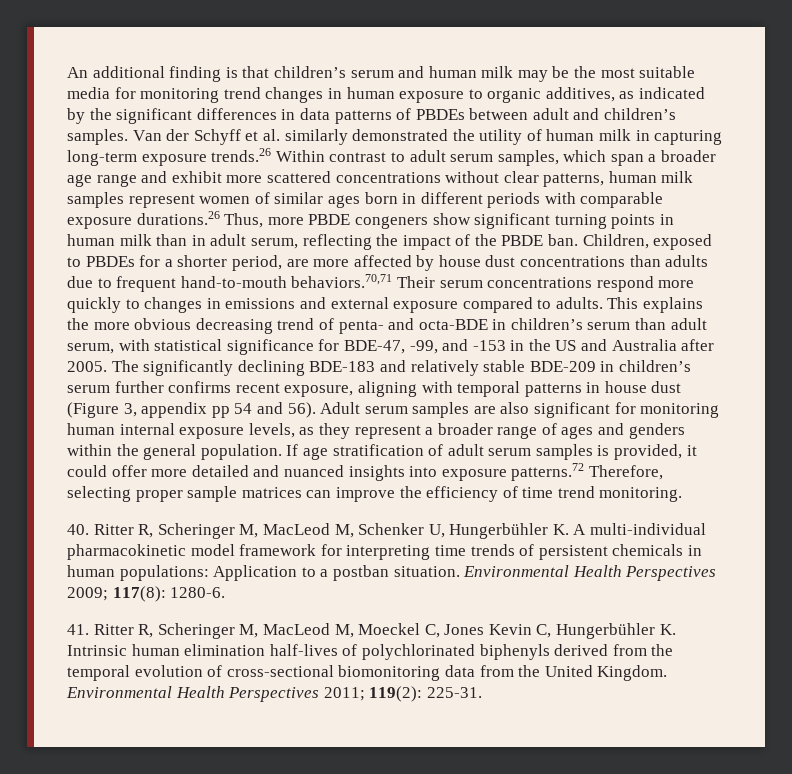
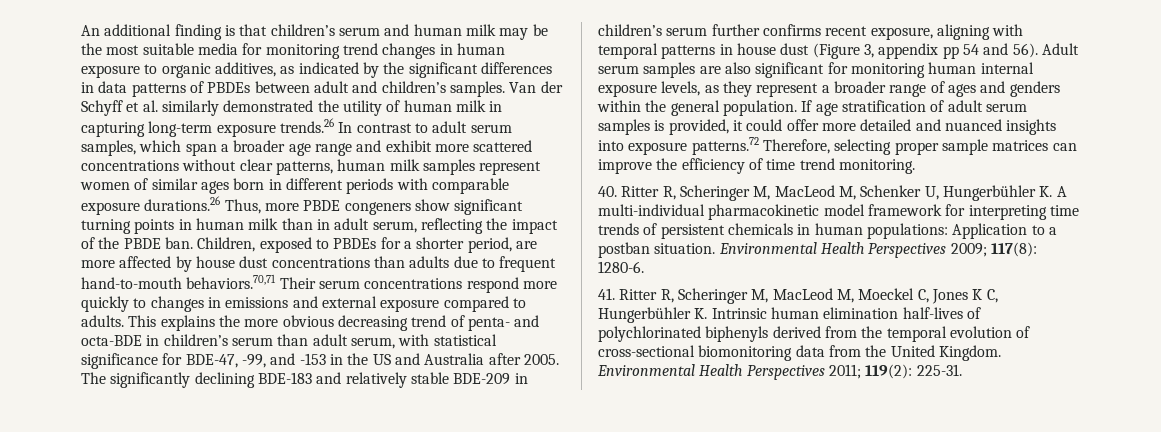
[275,150,325,162] Within -> [338,122,353,133] In
[488,624,532,635] Kevin -> [972,289,983,300] K

